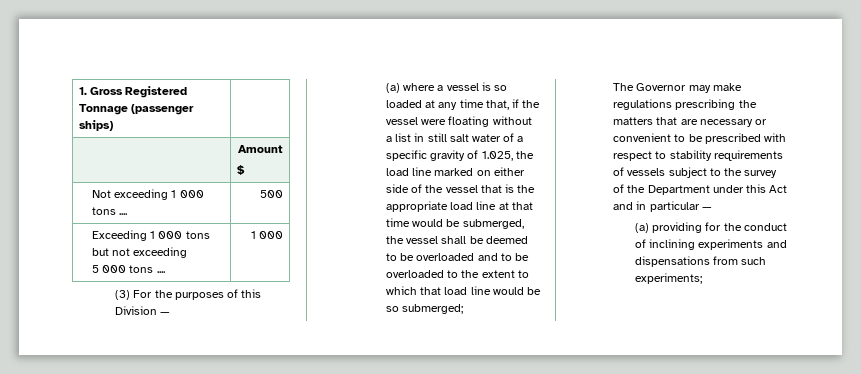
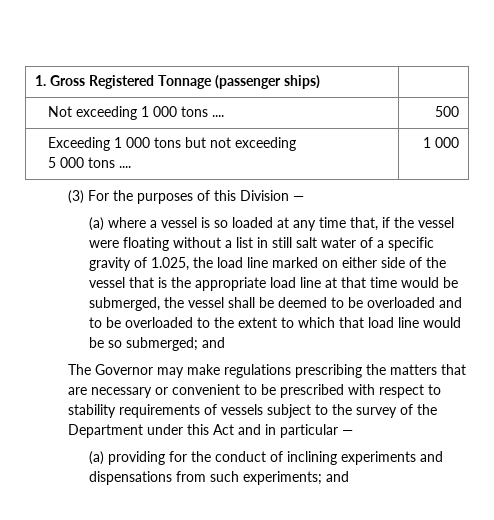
[238,145,284,153] [236,165,245,175] // | Amount // $ -> (320, 82) none
(464, 309) none -> [201,337,225,348] and
(702, 278) none -> [325,471,349,482] and

